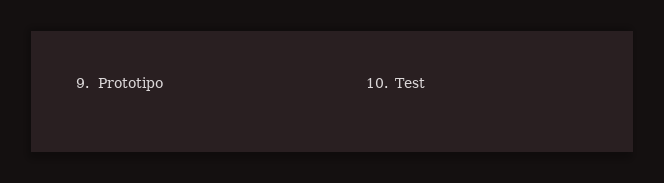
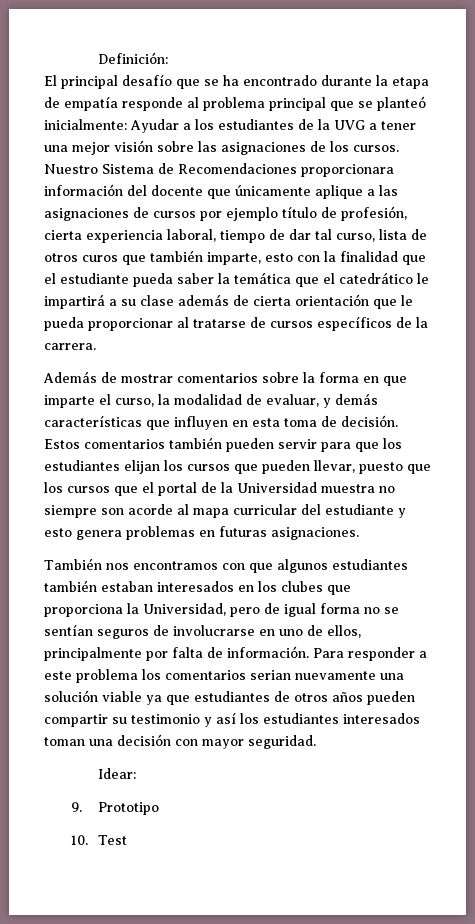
(75, 83) none -> [97,52,168,64] [44,74,429,89] [44,96,426,111] [44,119,416,133] [44,140,399,155] [44,163,394,177] [44,184,398,199] [44,206,407,221] [44,229,427,243] [44,250,426,265] [44,272,429,287] [44,294,413,309] [44,316,428,331] [44,343,96,350] [43,371,407,386] [44,393,378,408] [44,415,398,430] [44,437,402,452] [44,460,431,474] [44,482,395,496] [44,504,406,518] [44,526,359,540] [44,558,408,573] [44,580,351,595] [44,603,399,617] [44,624,361,639] [44,646,427,661] [44,669,404,683] [44,690,415,705] [44,712,420,727] [44,734,316,749] [97,768,136,779] Definición: // El principal desafío que se ha encontrado durante la etapa de empatía responde al problema principal que se planteó inicialmente: Ayudar a los estudiantes de la UVG a tener una mejor visión sobre las asignaciones de los cursos. Nuestro Sistema de Recomendaciones proporcionara información del docente que únicamente aplique a las asignaciones de cursos por ejemplo título de profesión, cierta experiencia laboral, tiempo de dar tal curso, lista de otros curos que también imparte, esto con la finalidad que el estudiante pueda saber la temática que el catedrático le impartirá a su clase además de cierta orientación que le pueda proporcionar al tratarse de cursos específicos de la carrera. // Además de mostrar comentarios sobre la forma en que imparte el curso, la modalidad de evaluar, y demás características que influyen en esta toma de decisión. Estos comentarios también pueden servir para que los estudiantes elijan los cursos que pueden llevar, puesto que los cursos que el portal de la Universidad muestra no siempre son acorde al mapa curricular del estudiante y esto genera problemas en futuras asignaciones. // También nos encontramos con que algunos estudiantes también estaban interesados en los clubes que proporciona la Universidad, pero de igual forma no se sentían seguros de involucrarse en uno de ellos, principalmente por falta de información. Para responder a este problema los comentarios serian nuevamente una solución viable ya que estudiantes de otros años pueden compartir su testimonio y así los estudiantes interesados toman una decisión con mayor seguridad. // Idear: //

